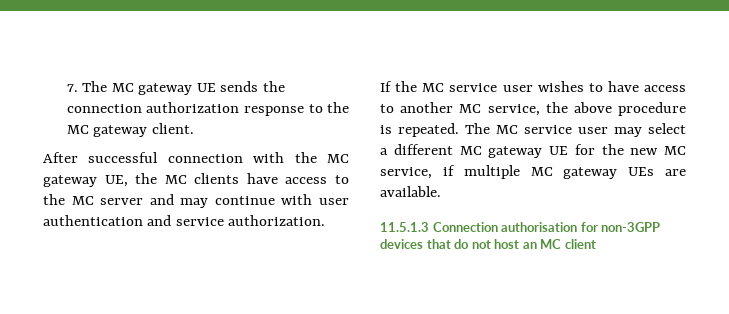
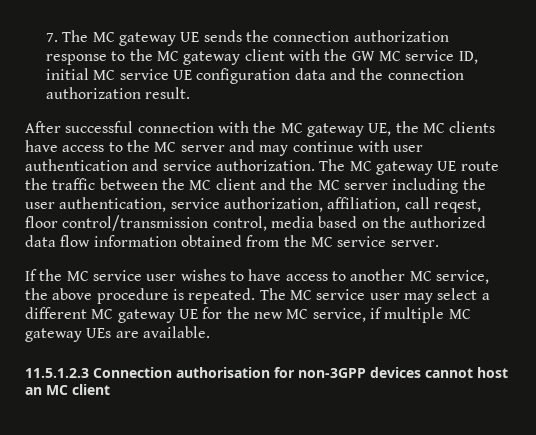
[151,123,194,134] client. -> [244,49,478,64] [46,68,464,84] [46,87,191,99] client with the GW MC service ID, initial MC service UE configuration data and the connection authorization result.
(326, 220) none -> [319,159,499,175] [25,178,486,194] [25,197,481,213] [25,215,487,231] [25,235,439,247] The MC gateway UE route the traffic between the MC client and the MC server including the user authentication, service authorization, affiliation, call reqest, floor control/transmission control, media based on the authorized data flow information obtained from the MC service server.
[380,222,429,232] 11.5.1.3 -> [25,368,89,378] 11.5.1.2.3
[426,239,491,249] that do not -> [425,368,473,378] cannot

